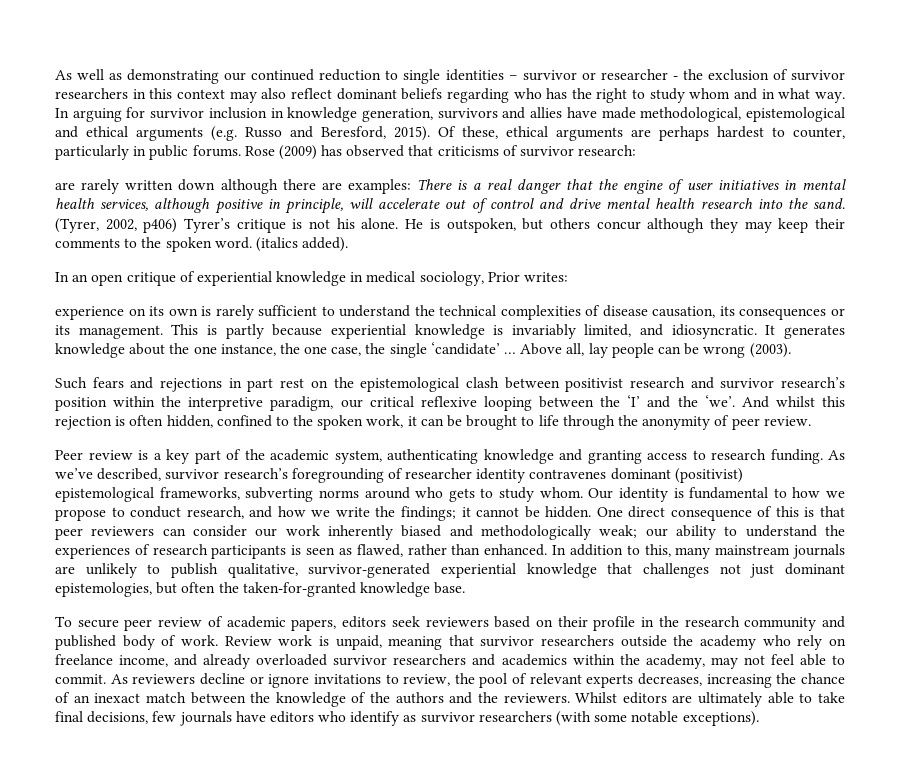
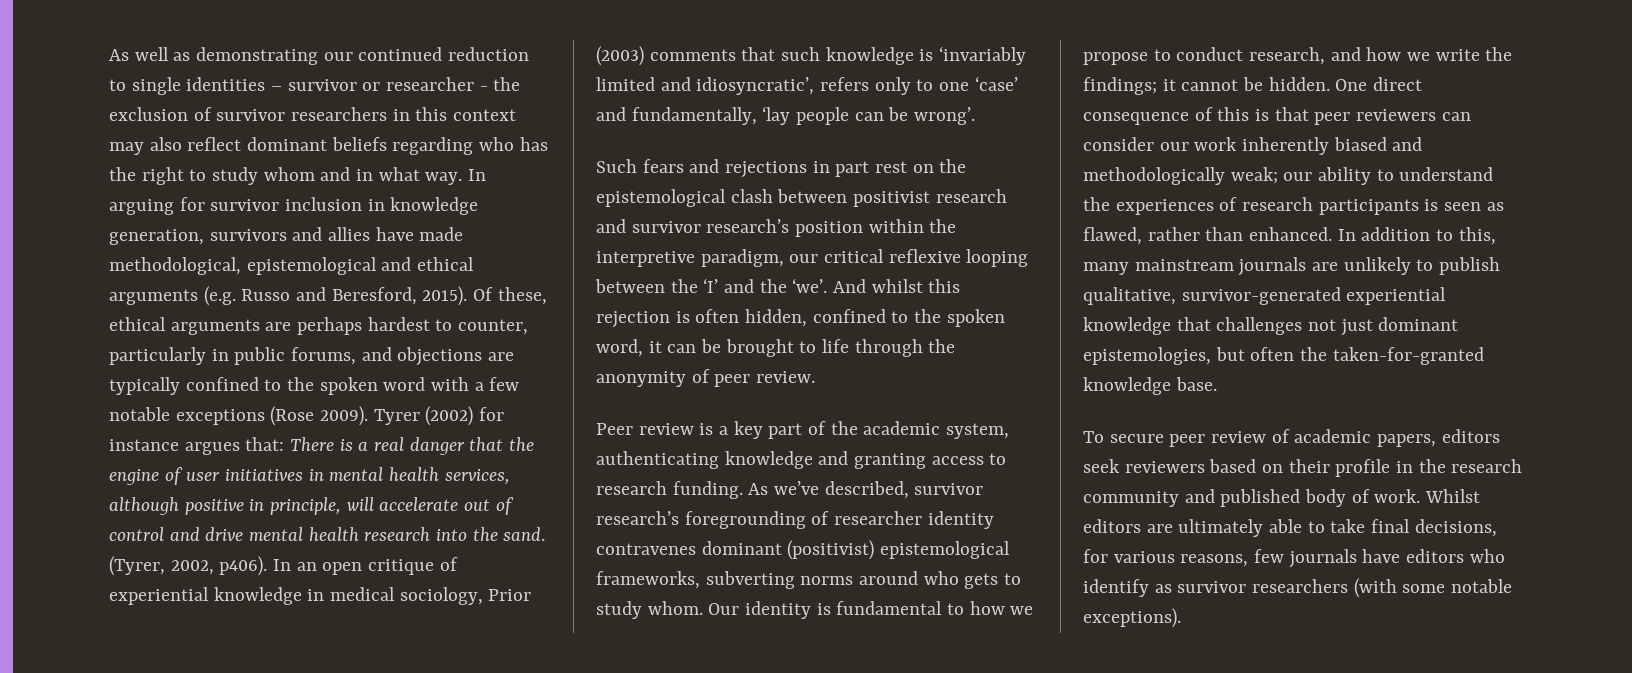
[192,145,637,160] [55,179,412,194] forums. Rose (2009) has observed that criticisms of survivor research: // are rarely written down although there are examples: -> [291,347,515,366] [109,377,520,395] [109,406,505,426] [109,437,285,455] forums, and objections are typically confined to the spoken word with a few notable exceptions (Rose 2009). Tyrer (2002) for instance argues that:
[143,218,846,233] [55,237,349,252] p406) Tyrer’s critique is not his alone. He is outspoken, but others concur although they may keep their comments to the spoken word. (italics added). // -> [219,556,268,576] p406).
[524,272,569,282] [55,305,845,320] [55,324,845,339] [55,342,608,358] writes: // experience on its own is rarely sufficient to understand the technical complexities of disease causation, its consequences or its management. This is partly because experiential knowledge is invariably limited, and idiosyncratic. It generates knowledge about the one instance, the one case, the single ‘candidate’ … Above all, lay -> [596,46,1027,66] [596,76,1018,95] [596,106,791,125] (2003) comments that such knowledge is ‘invariably limited and idiosyncratic’, refers only to one ‘case’ and fundamentally, ‘lay
[703,343,791,358] wrong (2003). -> [914,107,976,125] wrong’.
[366,415,404,428] work, -> [596,339,643,357] word,
[224,635,846,650] [55,654,845,669] [55,673,845,688] [55,692,570,707] Review work is unpaid, meaning that survivor researchers outside the academy who rely on freelance income, and already overloaded survivor researchers and academics within the academy, may not feel able to commit. As reviewers decline or ignore invitations to review, the pool of relevant experts decreases, increasing the chance of an inexact match between the knowledge of the authors and the reviewers. -> (1421, 496) none
(149, 717) none -> [1083,549,1249,567] for various reasons,

